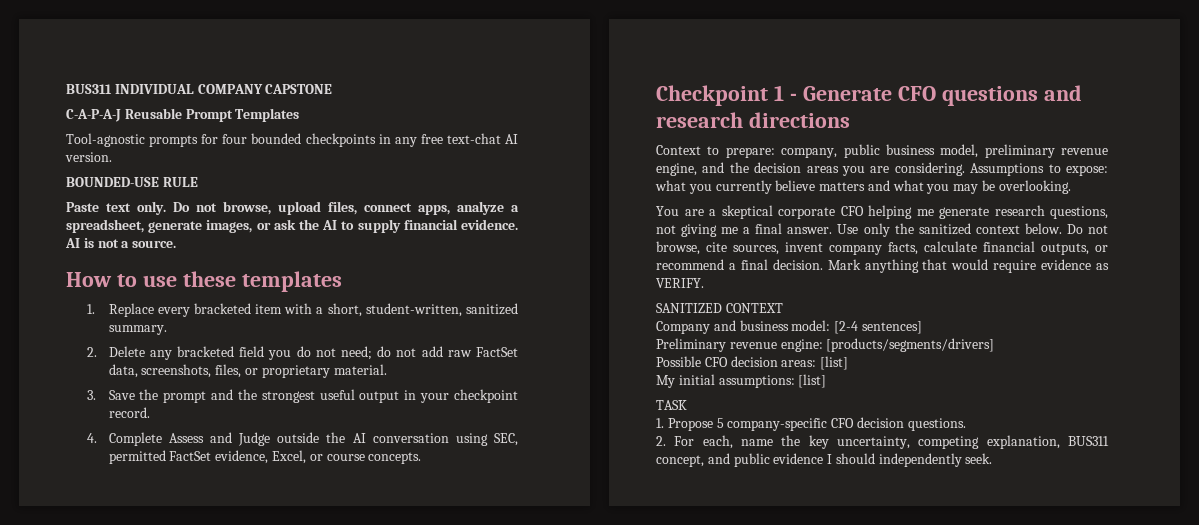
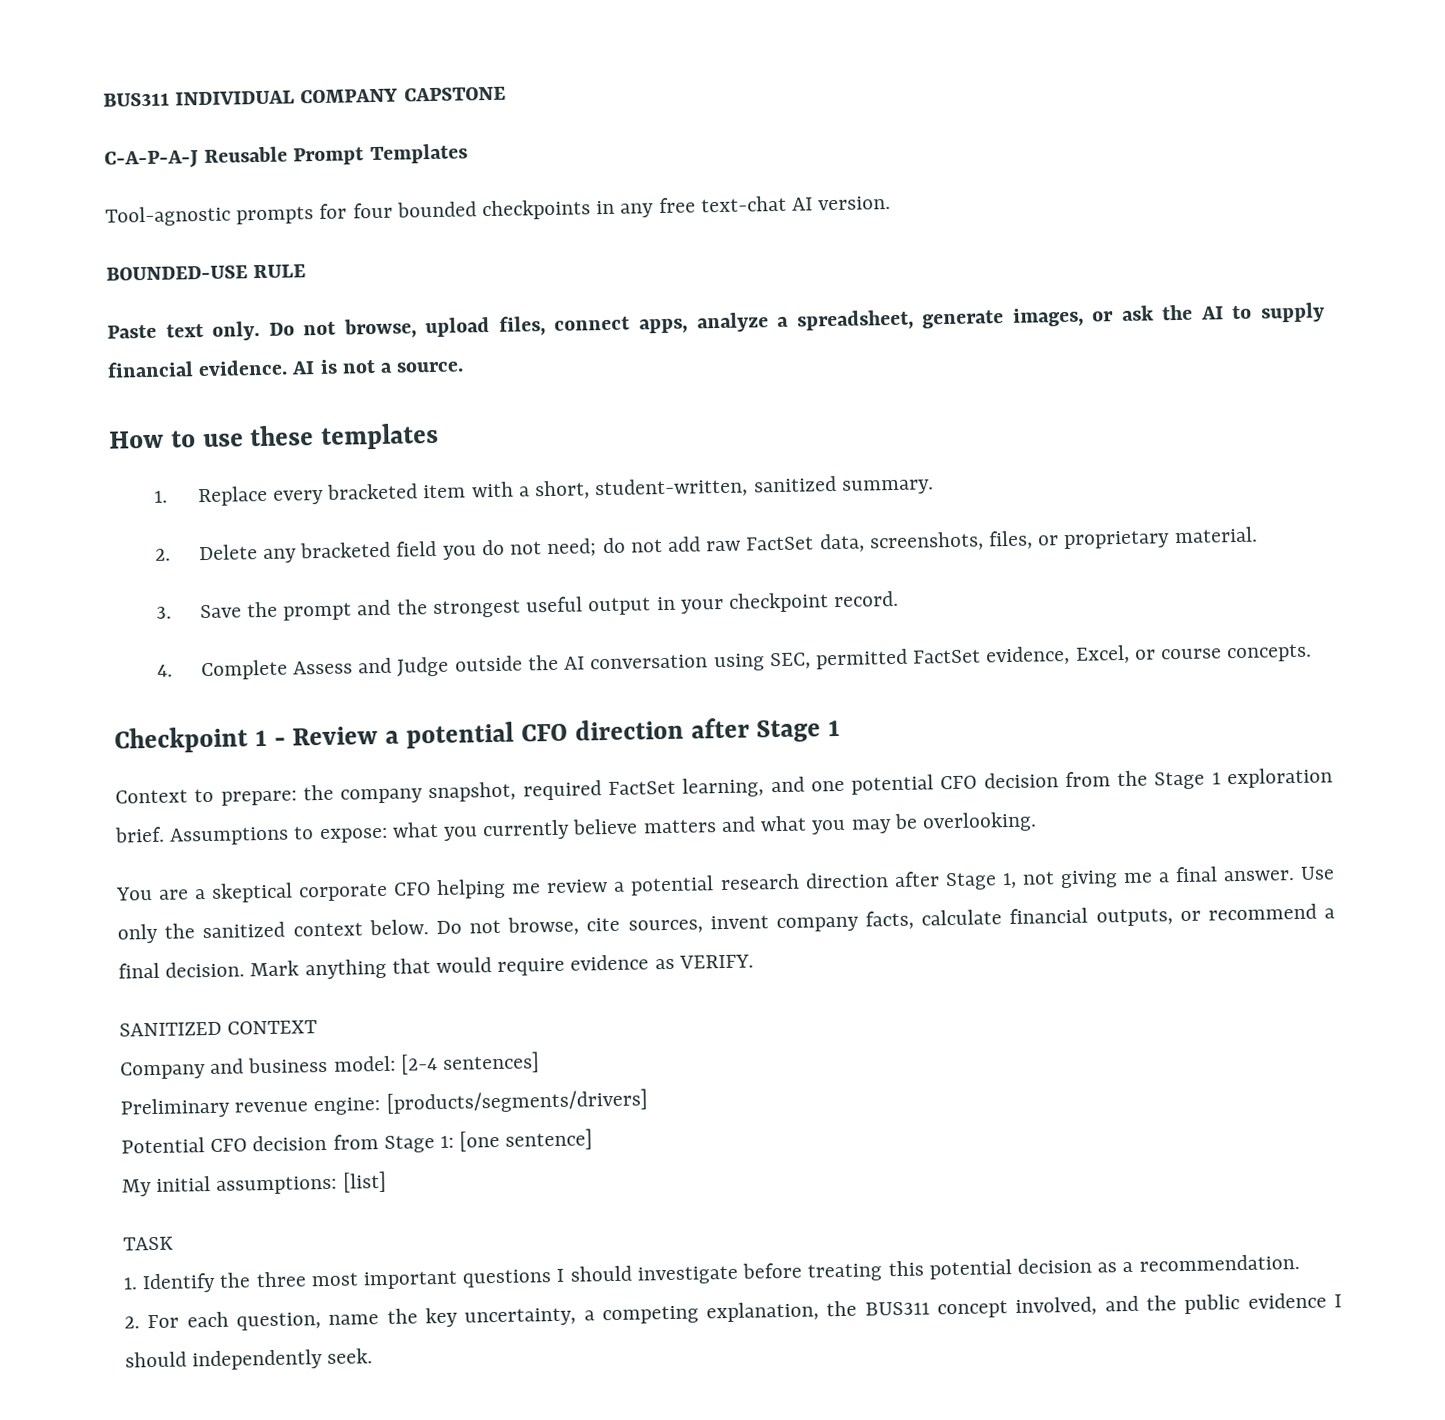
[802,85,1082,106] [656,112,850,128] [656,144,1108,158] [656,162,965,176] Generate CFO questions and research directions // Context to prepare: company, public business model, preliminary revenue engine, and the decision areas you are considering. -> [292,717,841,749] [115,767,1334,806] [114,826,165,843] Review a potential CFO direction after Stage 1 // Context to prepare: the company snapshot, required FactSet learning, and one potential CFO decision from the Stage 1 exploration brief.
[939,205,1108,219] generate research questions, -> [546,871,1017,896] review a potential research direction after Stage 1,
[656,356,849,370] Possible CFO decision areas: [list] -> [121,1128,594,1154] Potential CFO decision from Stage 1: [one sentence]
[667,417,966,431] Propose 5 company-specific CFO decision questions. -> [142,1254,1300,1294] Identify the three most important questions I should investigate before treating this potential decision as a recommendation.
[702,435,733,449] each, -> [186,1311,321,1331] each question,
(910, 442) none -> [583,1310,595,1321] a
[1068,436,1109,446] [656,453,730,467] BUS311 concept, and -> [826,1295,1178,1319] the BUS311 concept involved, and the

